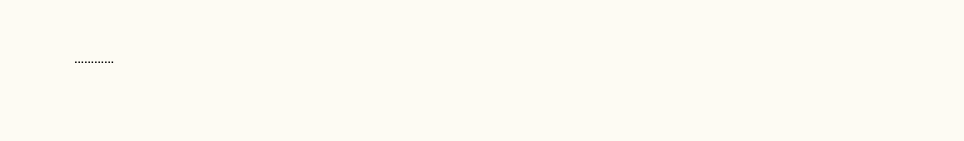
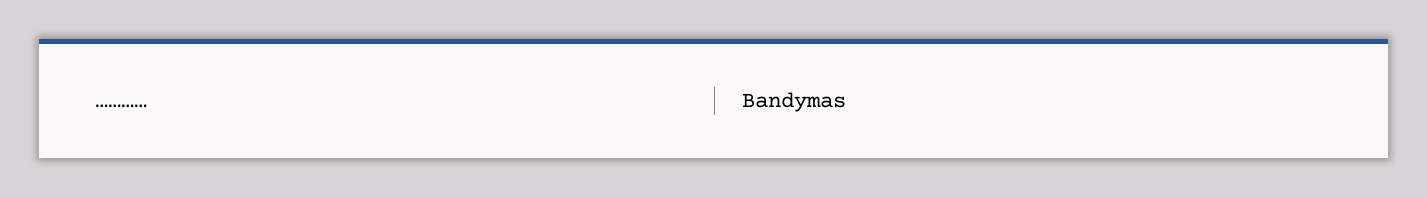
(114, 62) none -> [742,92,846,112] // Bandymas

